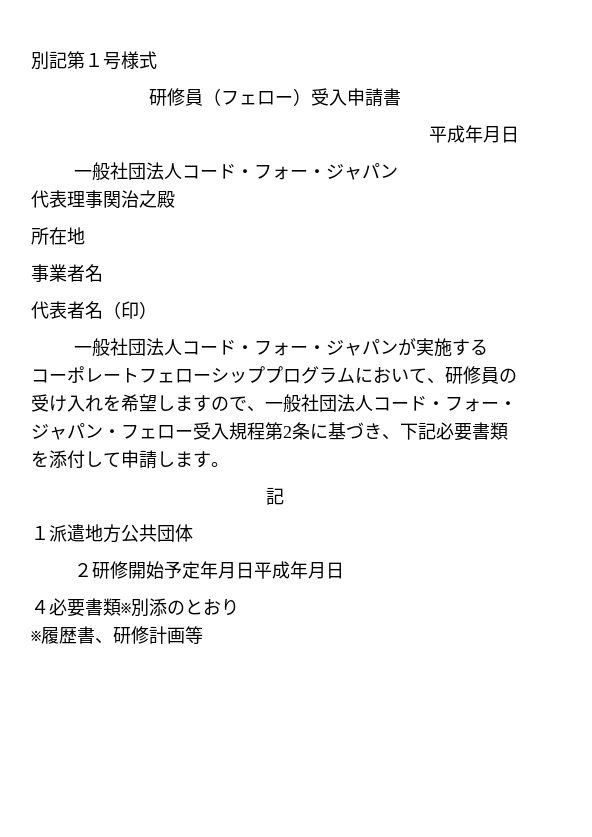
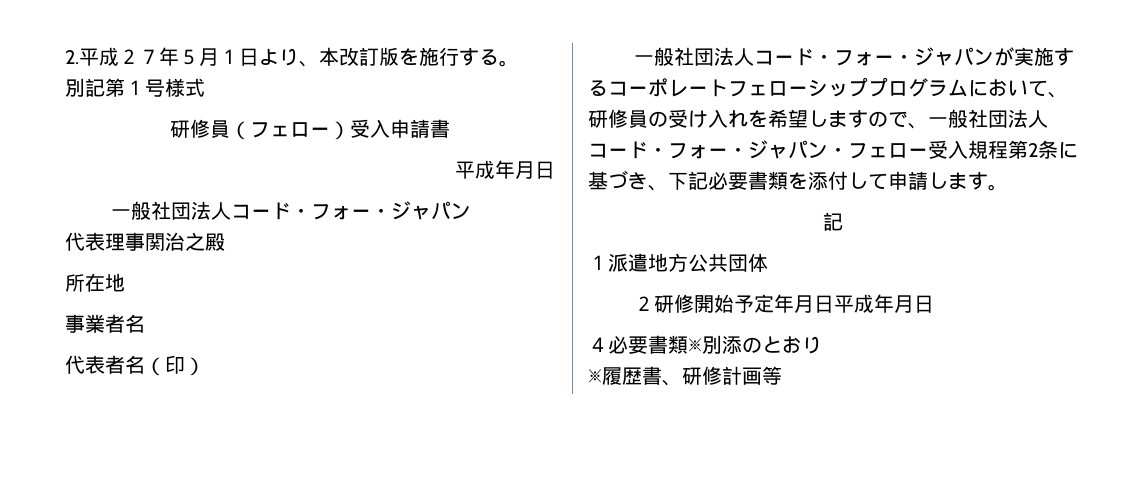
(31, 60) none -> [65,47,519,67] 2.平成２７年５月１日より、本改訂版を施行する。 //

